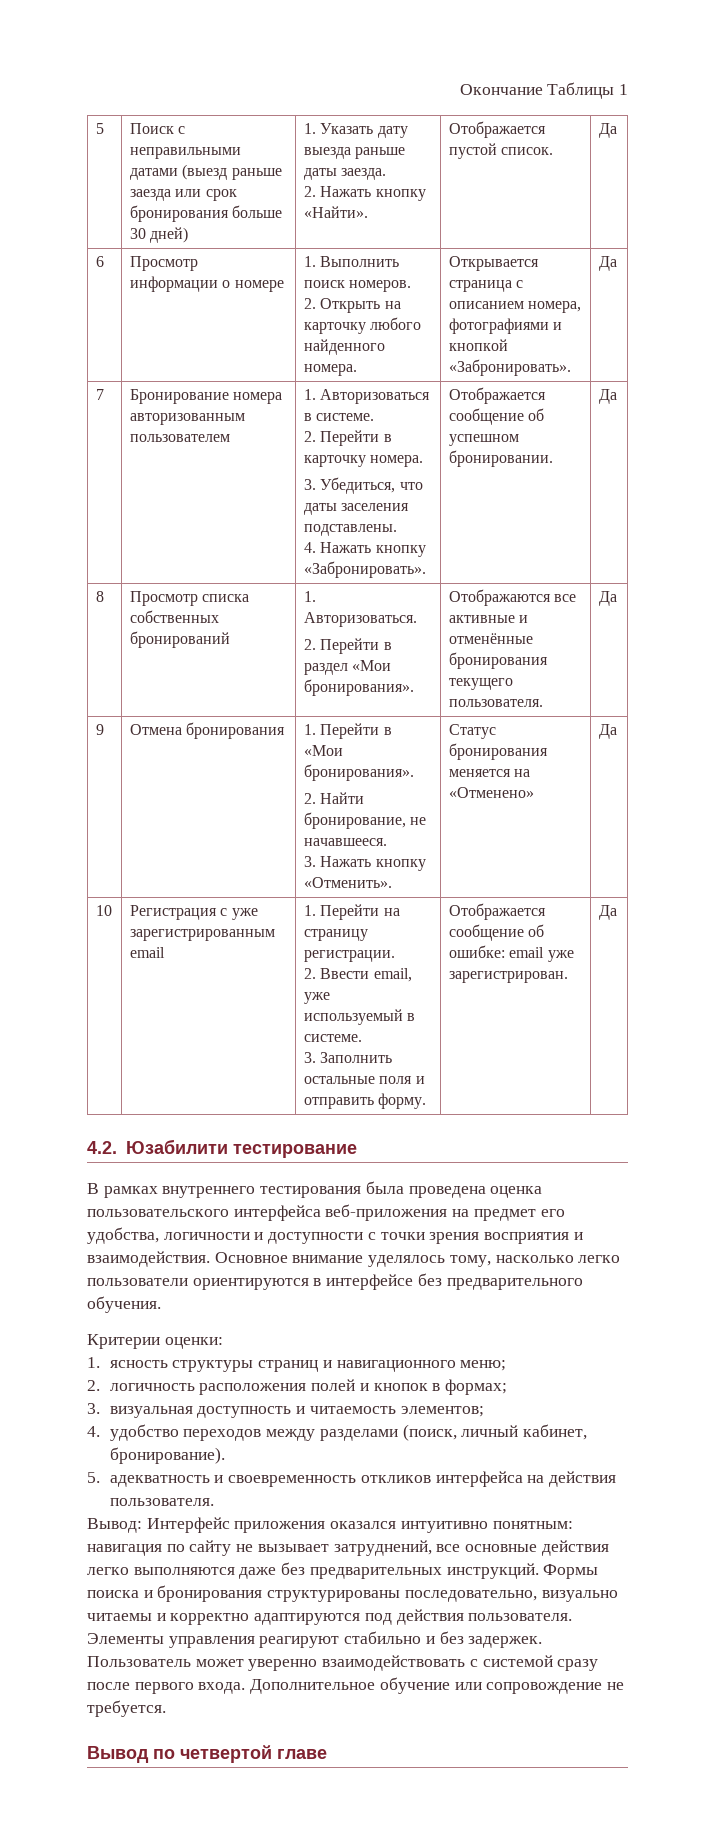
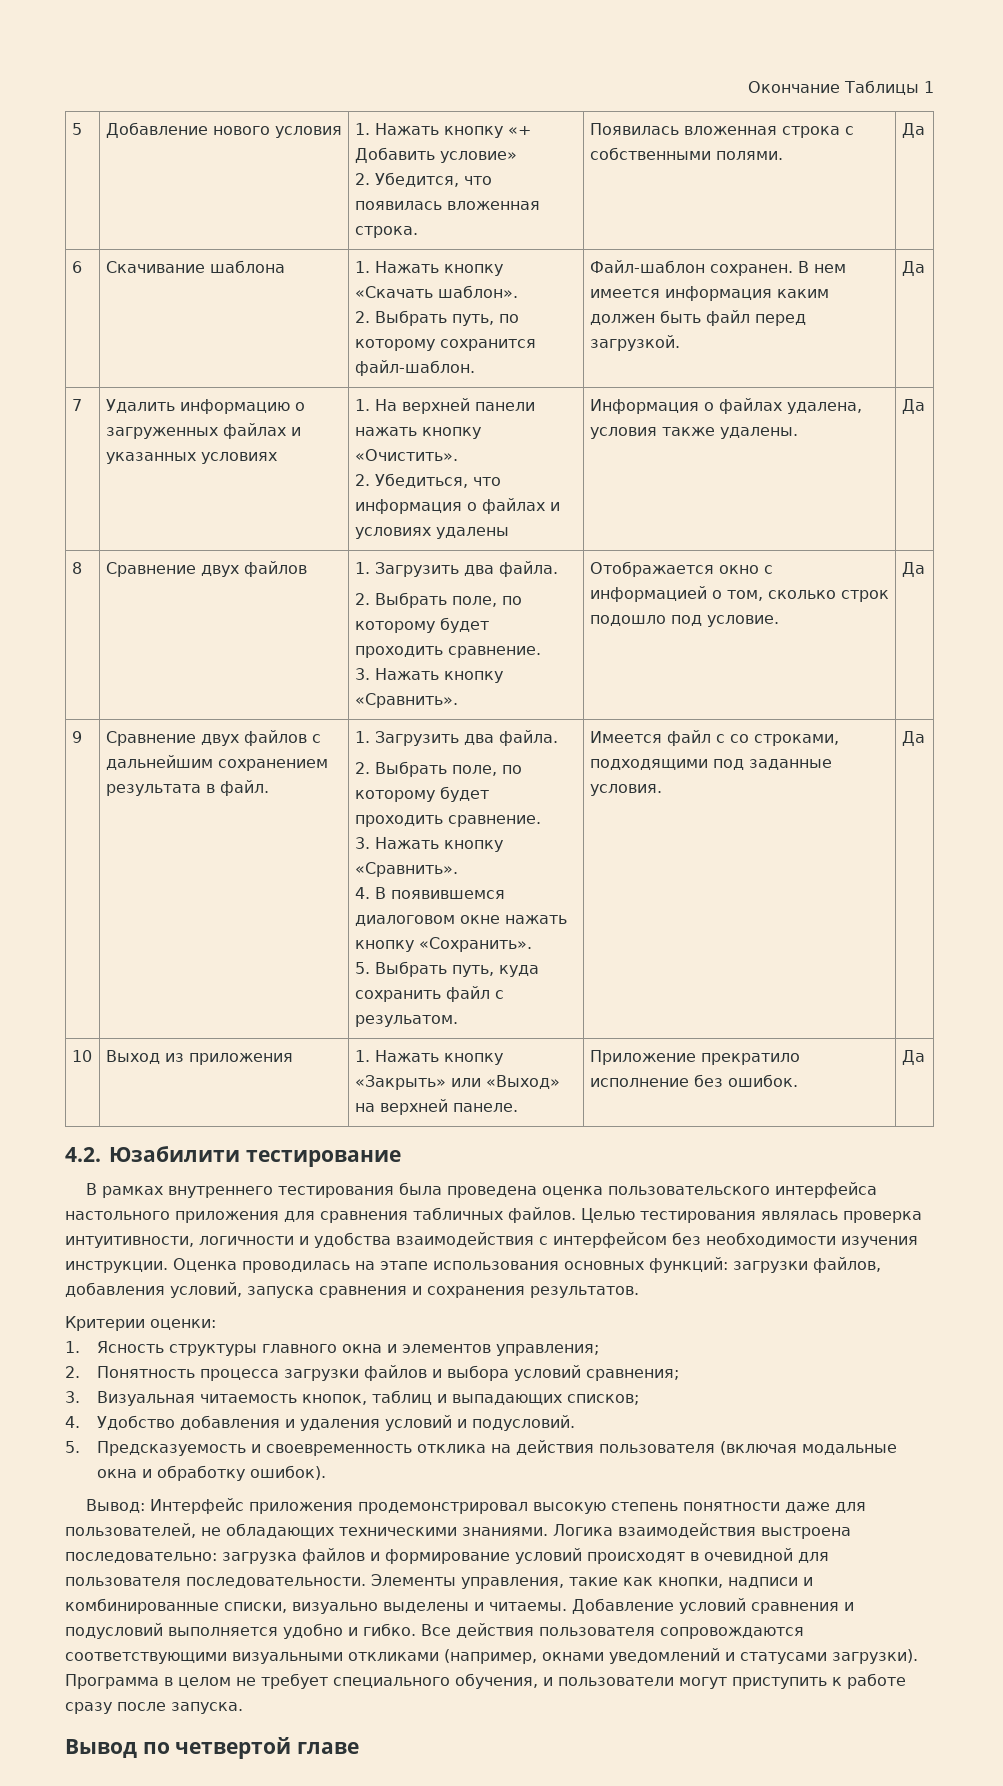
[129,123,186,134] [129,147,241,159] [129,164,282,180] [129,189,237,201] [129,205,283,222] [129,227,189,243] [303,123,408,138] [303,147,406,159] [303,168,387,180] [303,186,426,201] [303,206,368,218] [448,121,546,138] [448,143,554,159] [598,123,617,138] [95,256,104,267] [129,256,198,271] [129,276,284,292] [303,256,400,267] [303,280,412,292] [303,298,401,313] [303,317,422,334] [303,339,385,355] [303,364,357,376] [448,256,539,271] [448,280,524,292] [448,301,582,313] [448,318,563,334] [448,339,508,351] [448,359,571,376] [598,256,617,271] [95,389,104,400] [129,389,283,404] [129,413,245,425] [129,434,230,442] [303,389,431,404] [303,413,375,421] [303,430,392,446] [303,455,424,467] [303,477,423,494] [303,503,410,515] [303,524,397,536] [303,542,426,557] [303,561,426,578] [448,387,546,404] [448,408,545,425] [448,434,519,446] [448,450,553,467] [598,389,617,404] [95,591,104,602] [129,591,250,606] [129,610,219,623] [129,631,230,648] [303,591,316,602] [303,612,417,627] [303,638,392,654] [303,660,392,675] [303,679,414,696] [448,589,577,606] [448,615,529,623] [448,633,533,644] [448,652,548,669] [448,678,513,690] [448,699,543,707] [598,591,617,606] [95,724,104,735] [129,722,286,739] [303,723,392,739] [303,745,343,756] [303,764,414,781] [303,792,365,804] [303,812,427,829] [303,838,387,846] [303,856,426,871] [303,877,392,888] [448,724,496,739] [448,743,548,760] [448,769,531,777] [448,787,534,798] [598,724,617,739] [95,905,112,916] [129,905,258,920] [129,929,275,941] [129,947,165,958] [303,904,400,920] [303,929,368,941] [303,950,395,962] [303,968,412,982] [303,992,330,1004] [303,1009,416,1025] [303,1034,362,1042] [303,1052,393,1063] [303,1076,425,1084] [303,1093,427,1109] [448,903,546,920] [448,924,545,941] [448,945,574,962] [448,971,568,983] Поиск с неправильными датами (выезд раньше заезда или срок бронирования больше 30 дней) | 1. Указать дату выезда раньше даты заезда. // 2. Нажать кнопку «Найти». | Отображается пустой список. | Да // 6 | Просмотр информации о номере | 1. Выполнить поиск номеров. // 2. Открыть на карточку любого найденного номера. | Открывается страница с описанием номера, фотографиями и кнопкой «Забронировать». | Да // 7 | Бронирование номера авторизованным пользователем | 1. Авторизоваться в системе. // 2. Перейти в карточку номера. // 3. Убедиться, что даты заселения подставлены. // 4. Нажать кнопку «Забронировать». | Отображается сообщение об успешном бронировании. | Да // 8 | Просмотр списка собственных бронирований | 1. Авторизоваться. // 2. Перейти в раздел «Мои бронирования». | Отображаются все активные и отменённые бронирования текущего пользователя. | Да // 9 | Отмена бронирования | 1. Перейти в «Мои бронирования». // 2. Найти бронирование, не начавшееся. // 3. Нажать кнопку «Отменить». | Статус бронирования меняется на «Отменено» | Да // 10 | Регистрация с уже зарегистрированным email | 1. Перейти на страницу регистрации. // 2. Ввести email, уже используемый в системе. // 3. Заполнить остальные поля и отправить форму. | Отображается сообщение об ошибке: email уже зарегистрирован. -> [105,122,342,138] [354,123,531,138] [354,147,517,163] [354,172,492,187] [354,201,540,210] [354,226,418,238] [589,123,854,138] [589,147,783,160] [901,123,925,138] [71,261,82,273] [105,260,285,273] [354,261,503,276] [354,285,518,298] [354,310,519,326] [354,339,536,351] [354,360,475,376] [589,260,846,276] [589,286,829,301] [589,310,806,326] [589,335,680,351] [901,261,925,276] [71,399,82,411] [105,399,305,414] [105,423,301,439] [105,452,277,464] [354,398,535,414] [354,427,481,439] [354,449,458,461] [354,473,501,488] [354,498,560,514] [354,527,509,539] [589,398,862,414] [589,427,798,439] [901,399,925,414] [71,562,82,574] [105,561,307,577] [354,561,558,577] [354,592,522,608] [354,617,489,633] [354,646,541,658] [354,668,503,683] [354,693,458,708] [589,561,773,577] [589,586,889,602] [589,615,779,627] [901,562,925,577] [71,731,82,743] [105,730,321,746] [105,755,328,771] [105,780,269,796] [354,730,558,746] [354,761,522,777] [354,786,489,802] [354,815,541,827] [354,837,503,852] [354,862,458,877] [354,887,505,899] [354,915,567,926] [354,937,532,952] [354,961,539,977] [354,986,504,1002] [354,1015,458,1027] [589,730,839,746] [589,759,832,770] [589,784,662,796] [901,731,925,746] [71,1050,92,1062] [105,1050,293,1065] [354,1050,503,1065] [354,1075,560,1090] [354,1099,518,1115] [589,1050,800,1065] [589,1074,798,1087] Добавление нового условия | 1. Нажать кнопку «+ Добавить условие» // 2. Убедится, что появилась вложенная строка. | Появилась вложенная строка с собственными полями. | Да // 6 | Скачивание шаблона | 1. Нажать кнопку «Скачать шаблон». // 2. Выбрать путь, по которому сохранится файл-шаблон. | Файл-шаблон сохранен. В нем имеется информация каким должен быть файл перед загрузкой. | Да // 7 | Удалить информацию о загруженных файлах и указанных условиях | 1. На верхней панели нажать кнопку «Очистить». // 2. Убедиться, что информация о файлах и условиях удалены | Информация о файлах удалена, условия также удалены. | Да // 8 | Сравнение двух файлов | 1. Загрузить два файла. // 2. Выбрать поле, по которому будет проходить сравнение. // 3. Нажать кнопку «Сравнить». | Отображается окно с информацией о том, сколько строк подошло под условие. | Да // 9 | Сравнение двух файлов с дальнейшим сохранением результата в файл. | 1. Загрузить два файла. // 2. Выбрать поле, по которому будет проходить сравнение. // 3. Нажать кнопку «Сравнить». // 4. В появившемся диалоговом окне нажать кнопку «Сохранить». // 5. Выбрать путь, куда сохранить файл с резульатом. | Имеется файл с со строками, подходящими под заданные условия. | Да // 10 | Выход из приложения | 1. Нажать кнопку «Закрыть» или «Выход» на верхней панеле. | Приложение прекратило исполнение без ошибок.
[325,1204,565,1221] [87,1227,583,1244] [87,1251,621,1267] [87,1273,583,1290] [87,1296,161,1313] [87,1334,223,1349] [87,1357,507,1372] [87,1379,507,1395] [87,1403,484,1418] [87,1424,587,1441] [109,1447,225,1464] [87,1472,210,1487] веб-приложения на предмет его удобства, логичности и доступности с точки зрения восприятия и взаимодействия. Основное внимание уделялось тому, насколько легко пользователи ориентируются в интерфейсе без предварительного обучения. // Критерии оценки: // 1. ясность структуры страниц и навигационного меню; // 2. логичность расположения полей и кнопок в формах; // 3. визуальная доступность и читаемость элементов; // 4. удобство переходов между разделами (поиск, личный кабинет, бронирование). // 5. адекватность -> [65,1207,922,1223] [65,1232,918,1248] [65,1257,881,1273] [65,1282,639,1298] [65,1316,216,1331] [65,1341,599,1356] [65,1365,679,1381] [65,1390,639,1406] [65,1415,575,1431] [65,1441,246,1456] настольного приложения для сравнения табличных файлов. Целью тестирования являлась проверка интуитивности, логичности и удобства взаимодействия с интерфейсом без необходимости изучения инструкции. Оценка проводилась на этапе использования основных функций: загрузки файлов, добавления условий, запуска сравнения и сохранения результатов. // Критерии оценки: // 1. Ясность структуры главного окна и элементов управления; // 2. Понятность процесса загрузки файлов и выбора условий сравнения; // 3. Визуальная читаемость кнопок, таблиц и выпадающих списков; // 4. Удобство добавления и удаления условий и подусловий. // 5. Предсказуемость
[360,1471,616,1487] [109,1498,214,1506] [87,1517,573,1533] [87,1540,609,1556] [87,1562,599,1579] [87,1585,618,1602] [87,1609,573,1625] [87,1631,543,1648] [87,1655,599,1671] [87,1677,625,1694] [87,1700,166,1717] откликов интерфейса на действия пользователя. // Вывод: Интерфейс приложения оказался интуитивно понятным: навигация по сайту не вызывает затруднений, все основные действия легко выполняются даже без предварительных инструкций. Формы поиска и бронирования структурированы последовательно, визуально читаемы и корректно адаптируются под действия пользователя. Элементы управления реагируют стабильно и без задержек. Пользователь может уверенно взаимодействовать с системой сразу после первого входа. Дополнительное обучение или сопровождение не требуется. -> [416,1440,897,1455] [96,1465,326,1481] [86,1498,867,1514] [65,1523,851,1539] [65,1548,829,1564] [65,1574,813,1589] [65,1598,854,1614] [65,1623,804,1639] [65,1648,918,1664] [65,1673,906,1689] [65,1702,243,1714] отклика на действия пользователя (включая модальные окна и обработку ошибок). // Вывод: Интерфейс приложения продемонстрировал высокую степень понятности даже для пользователей, не обладающих техническими знаниями. Логика взаимодействия выстроена последовательно: загрузка файлов и формирование условий происходят в очевидной для пользователя последовательности. Элементы управления, такие как кнопки, надписи и комбинированные списки, визуально выделены и читаемы. Добавление условий сравнения и подусловий выполняется удобно и гибко. Все действия пользователя сопровождаются соответствующими визуальными откликами (например, окнами уведомлений и статусами загрузки). Программа в целом не требует специального обучения, и пользователи могут приступить к работе сразу после запуска.

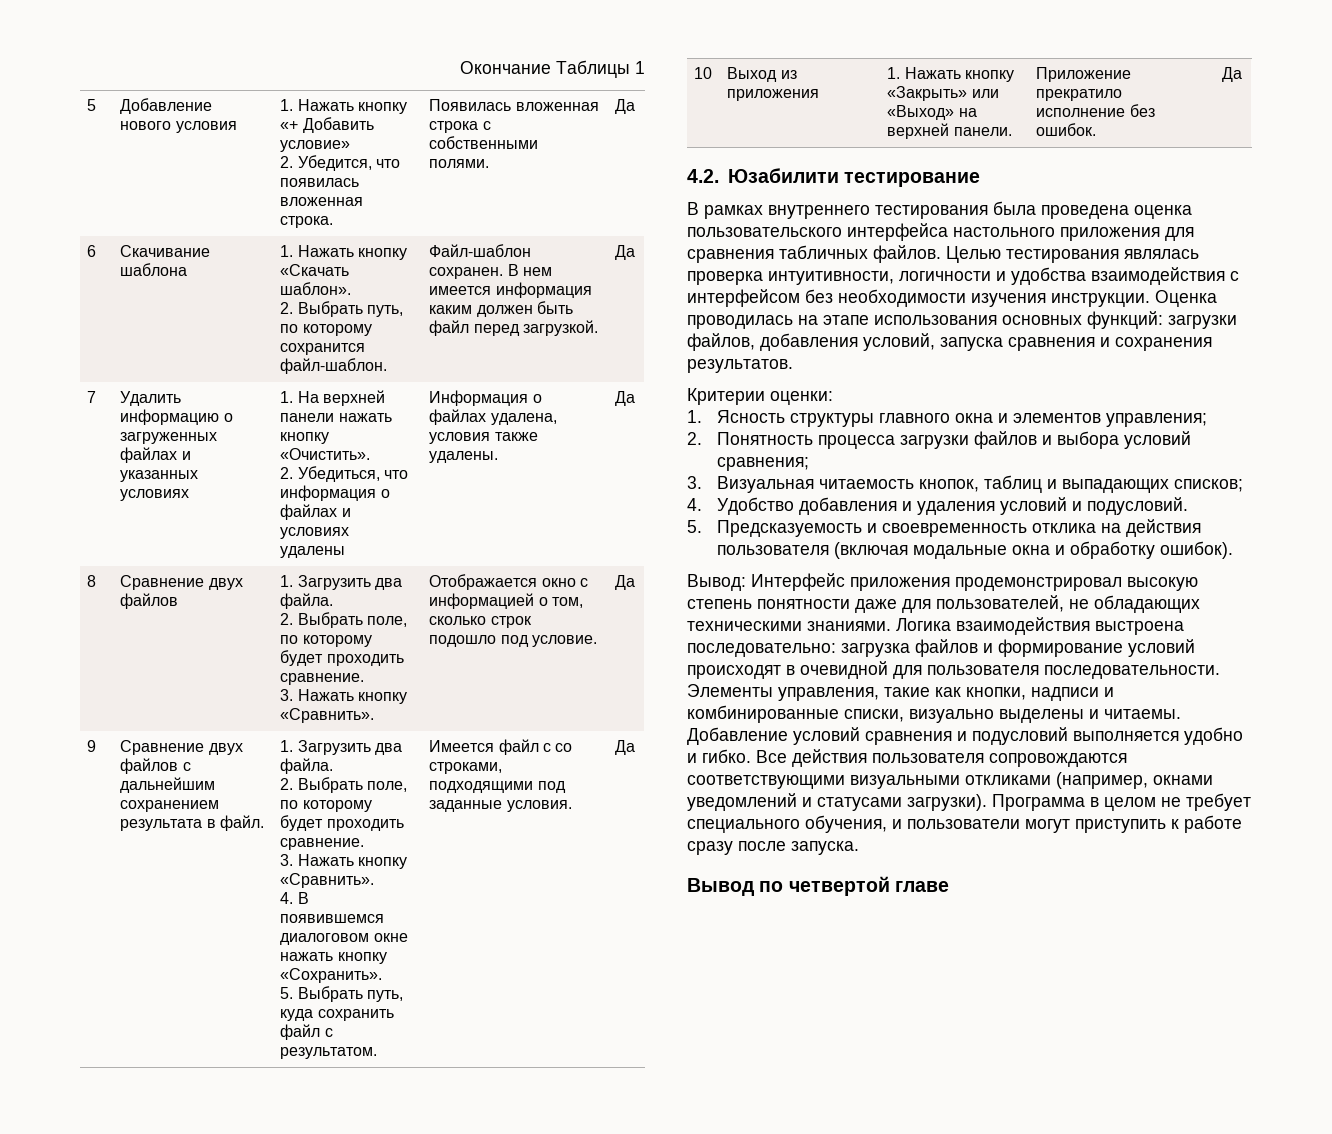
[354,1015,458,1027] резульатом. -> [280,1047,378,1059] результатом.
[452,1103,518,1112] панеле. -> [953,127,1012,136] панели.

